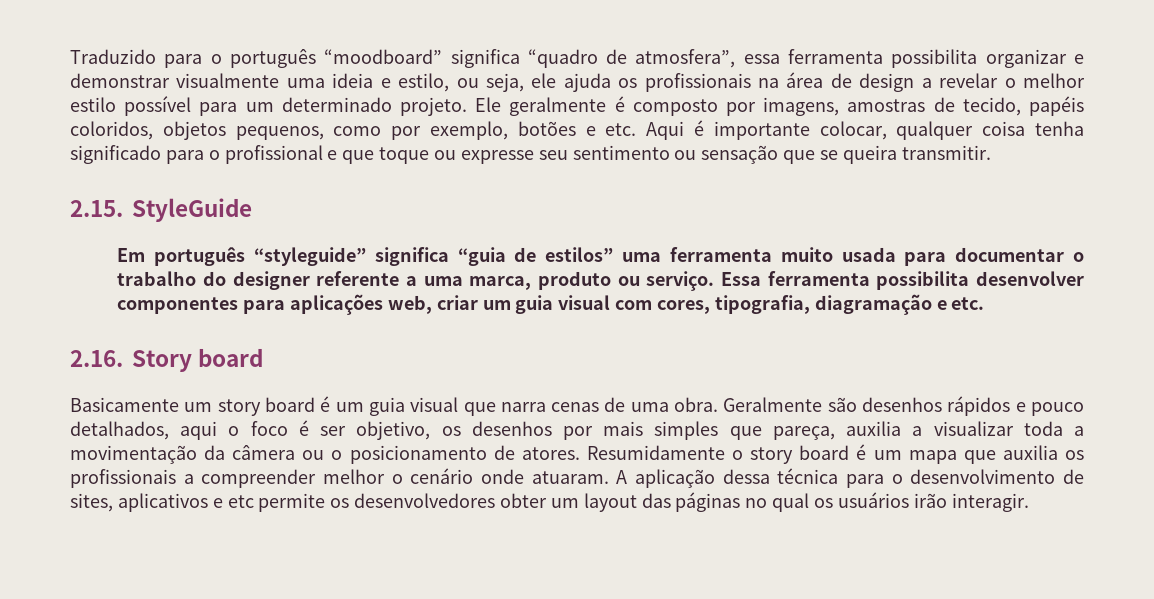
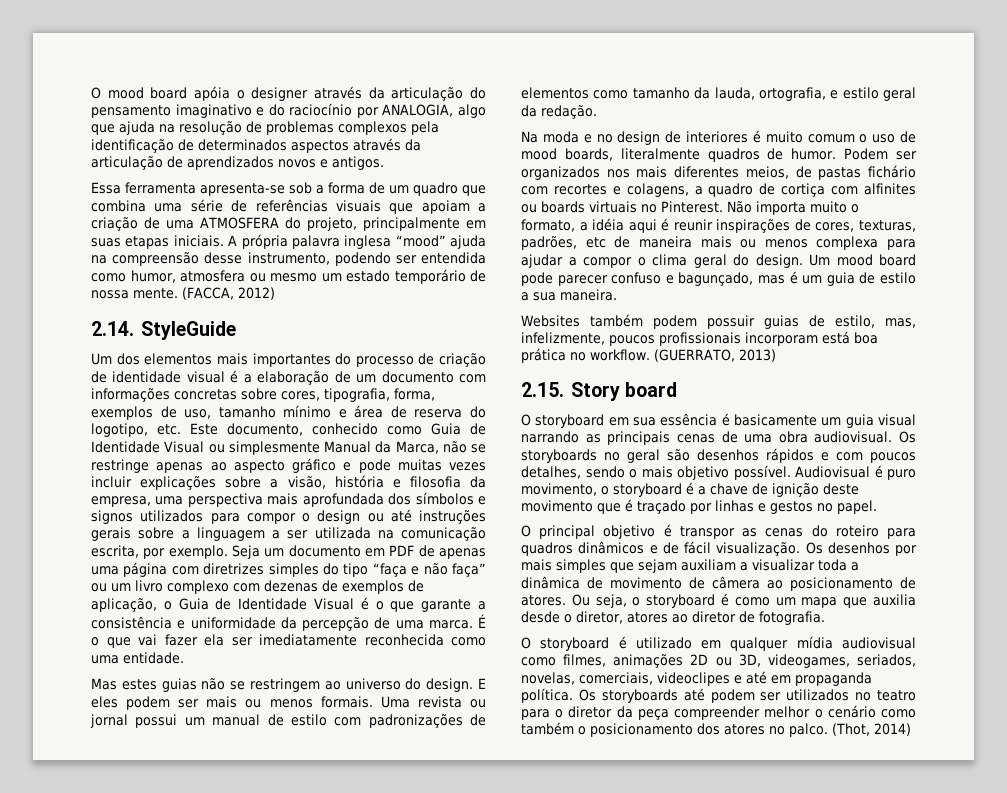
[70,49,1084,68] [70,72,1086,92] [70,96,1085,116] [70,120,1084,140] [70,145,991,164] [70,198,252,222] [117,247,1084,266] [117,271,1084,291] [117,294,985,315] [70,348,264,372] [70,396,1084,416] [70,420,461,440] Traduzido para o português “moodboard” significa “quadro de atmosfera”, essa ferramenta possibilita organizar e demonstrar visualmente uma ideia e estilo, ou seja, ele ajuda os profissionais na área de design a revelar o melhor estilo possível para um determinado projeto. Ele geralmente é composto por imagens, amostras de tecido, papéis coloridos, objetos pequenos, como por exemplo, botões e etc. Aqui é importante colocar, qualquer coisa tenha significado para o profissional e que toque ou expresse seu sentimento ou sensação que se queira transmitir. // 2.15. StyleGuide // Em português “styleguide” significa “guia de estilos” uma ferramenta muito usada para documentar o trabalho do designer referente a uma marca, produto ou serviço. Essa ferramenta possibilita desenvolver componentes para aplicações web, criar um guia visual com cores, tipografia, diagramação e etc. // 2.16. Story board // Basicamente um story board é um guia visual que narra cenas de uma obra. Geralmente são desenhos rápidos e pouco detalhados, aqui o foco é ser objetivo, os -> [91,86,487,101] [91,103,486,118] [91,121,439,135] [91,138,421,153] [91,156,384,170] [91,182,486,196] [91,199,486,214] [91,217,486,231] [91,234,486,249] [91,252,486,266] [91,269,486,284] [91,287,275,300] [91,321,236,340] [91,353,486,367] [91,370,487,385] [91,388,435,402] [91,405,486,420] [91,423,486,437] [91,441,486,455] [91,458,486,473] [91,475,486,490] [91,492,486,507] [91,509,486,524] [91,527,486,541] [91,545,486,559] [91,562,486,577] [91,580,424,594] [91,597,487,612] [91,614,486,631] [91,634,486,648] [91,652,184,664] [91,678,487,692] [91,696,486,710] [90,714,486,728] [521,87,916,101] [521,105,597,119] [521,130,916,145] [521,148,917,162] [521,165,916,180] [521,183,916,197] [521,201,859,215] [521,218,916,233] [521,236,916,250] [521,254,916,268] [521,271,917,286] [521,289,617,301] [521,314,916,329] [521,331,878,346] [521,348,776,363] [521,382,678,401] [521,413,916,428] [521,431,916,445] [521,448,916,463] [521,465,916,480] [521,482,859,497] [521,499,877,514] [521,524,916,539] [521,541,823,556] O mood board apóia o designer através da articulação do pensamento imaginativo e do raciocínio por ANALOGIA, algo que ajuda na resolução de problemas complexos pela identificação de determinados aspectos através da articulação de aprendizados novos e antigos. // Essa ferramenta apresenta-se sob a forma de um quadro que combina uma série de referências visuais que apoiam a criação de uma ATMOSFERA do projeto, principalmente em suas etapas iniciais. A própria palavra inglesa “mood” ajuda na compreensão desse instrumento, podendo ser entendida como humor, atmosfera ou mesmo um estado temporário de nossa mente. (FACCA, 2012) // 2.14. StyleGuide // Um dos elementos mais importantes do processo de criação de identidade visual é a elaboração de um documento com informações concretas sobre cores, tipografia, forma, exemplos de uso, tamanho mínimo e área de reserva do logotipo, etc. Este documento, conhecido como Guia de Identidade Visual ou simplesmente Manual da Marca, não se restringe apenas ao aspecto gráfico e pode muitas vezes incluir explicações sobre a visão, história e filosofia da empresa, uma perspectiva mais aprofundada dos símbolos e signos utilizados para compor o design ou até instruções gerais sobre a linguagem a ser utilizada na comunicação escrita, por exemplo. Seja um documento em PDF de apenas uma página com diretrizes simples do tipo “faça e não faça” ou um livro complexo com dezenas de exemplos de aplicação, o Guia de Identidade Visual é o que garante a consistência e uniformidade da percepção de uma marca. É o que vai fazer ela ser imediatamente reconhecida como uma entidade. // Mas estes guias não se restringem ao universo do design. E eles podem ser mais ou menos formais. Uma revista ou jornal possui um manual de estilo com padronizações de elementos como tamanho da lauda, ortografia, e estilo geral da redação. // Na moda e no design de interiores é muito comum o uso de mood boards, literalmente quadros de humor. Podem ser organizados nos mais diferentes meios, de pastas fichário com recortes e colagens, a quadro de cortiça com alfinites ou boards virtuais no Pinterest. Não importa muito o formato, a idéia aqui é reunir inspirações de cores, texturas, padrões, etc de maneira mais ou menos complexa para ajudar a compor o clima geral do design. Um mood board pode parecer confuso e bagunçado, mas é um guia de estilo a sua maneira. // Websites também podem possuir guias de estilo, mas, infelizmente, poucos profissionais incorporam está boa prática no workflow. (GUERRATO, 2013) // 2.15. Story board // O storyboard em sua essência é basicamente um guia visual narrando as principais cenas de uma obra audiovisual. Os storyboards no geral são desenhos rápidos e com poucos detalhes, sendo o mais objetivo possível. Audiovisual é puro movimento, o storyboard é a chave de ignição deste movimento que é traçado por linhas e gestos no papel. // O principal objetivo é transpor as cenas do roteiro para quadros dinâmicos e de fácil visualização. Os
[772,421,902,440] pareça, auxilia -> [638,559,736,573] sejam auxiliam
[70,444,1084,464] [70,468,1084,488] [70,492,1029,512] movimentação da câmera ou o posicionamento de atores. Resumidamente o story board é um mapa que auxilia os profissionais a compreender melhor o cenário onde atuaram. A aplicação dessa técnica para o desenvolvimento de sites, aplicativos e etc permite os desenvolvedores obter um layout das páginas no qual os usuários irão interagir. -> [521,576,916,591] [521,593,916,608] [521,611,825,625] [521,636,916,651] [521,654,916,668] [521,671,872,686] [521,688,916,703] [521,705,916,720] [521,722,911,737] dinâmica de movimento de câmera ao posicionamento de atores. Ou seja, o storyboard é como um mapa que auxilia desde o diretor, atores ao diretor de fotografia. // O storyboard é utilizado em qualquer mídia audiovisual como filmes, animações 2D ou 3D, videogames, seriados, novelas, comerciais, videoclipes e até em propaganda política. Os storyboards até podem ser utilizados no teatro para o diretor da peça compreender melhor o cenário como também o posicionamento dos atores no palco. (Thot, 2014)

